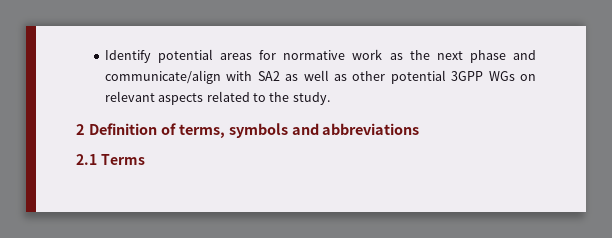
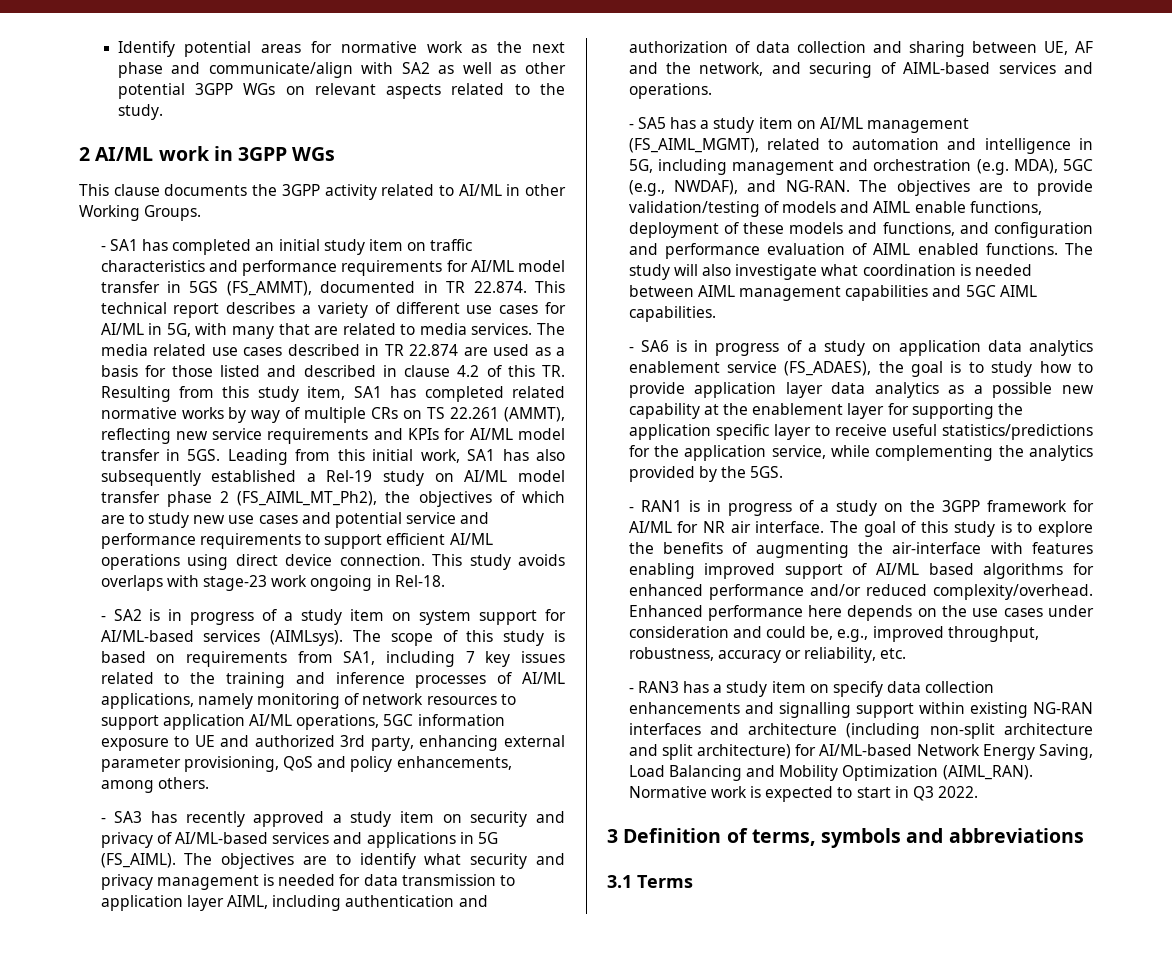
(85, 129) none -> [95,146,336,161] [79,184,566,200] [79,205,202,221] [100,239,473,255] [100,260,565,276] [100,281,565,296] [100,302,566,318] [100,323,565,339] [100,344,565,356] [100,365,566,377] [100,386,565,402] [100,407,566,423] [100,428,565,444] [100,449,566,465] [100,470,565,486] [100,491,565,507] [100,512,490,528] [100,533,493,549] [100,554,565,570] [100,575,445,591] [100,609,566,625] [100,630,565,646] [100,651,565,667] [100,672,565,688] [100,693,516,709] [100,714,505,730] [100,735,565,751] [100,756,512,772] [100,777,209,793] [100,811,566,827] [100,832,498,848] [100,853,565,869] [100,874,515,890] [100,895,488,911] [628,41,1093,57] [628,62,1093,78] [628,83,712,99] [628,117,970,133] [628,138,1093,154] [628,159,1093,175] [628,180,1093,196] [628,201,1042,217] [628,222,1093,238] [628,243,1093,259] [628,264,1032,280] [628,285,1037,301] [628,306,716,322] [628,340,1093,356] [628,361,1093,377] [628,382,1094,398] [628,403,1023,419] [628,424,1093,440] [628,445,1093,461] [628,466,784,482] [628,500,1094,516] [628,521,1093,537] [628,542,1093,558] [628,563,1094,579] [628,584,1093,600] [628,605,1094,621] [628,626,1039,642] [628,647,907,663] [628,681,995,697] [628,702,1093,718] [628,723,1093,739] [628,744,1093,760] [628,765,1033,781] [628,786,979,802] [607,829,618,843] AI/ML work in 3GPP WGs // This clause documents the 3GPP activity related to AI/ML in other Working Groups. // - SA1 has completed an initial study item on traffic characteristics and performance requirements for AI/ML model transfer in 5GS (FS_AMMT), documented in TR 22.874. This technical report describes a variety of different use cases for AI/ML in 5G, with many that are related to media services. The media related use cases described in TR 22.874 are used as a basis for those listed and described in clause 4.2 of this TR. Resulting from this study item, SA1 has completed related normative works by way of multiple CRs on TS 22.261 (AMMT), reflecting new service requirements and KPIs for AI/ML model transfer in 5GS. Leading from this initial work, SA1 has also subsequently established a Rel-19 study on AI/ML model transfer phase 2 (FS_AIML_MT_Ph2), the objectives of which are to study new use cases and potential service and performance requirements to support efficient AI/ML operations using direct device connection. This study avoids overlaps with stage-23 work ongoing in Rel-18. // - SA2 is in progress of a study item on system support for AI/ML-based services (AIMLsys). The scope of this study is based on requirements from SA1, including 7 key issues related to the training and inference processes of AI/ML applications, namely monitoring of network resources to support application AI/ML operations, 5GC information exposure to UE and authorized 3rd party, enhancing external parameter provisioning, QoS and policy enhancements, among others. // - SA3 has recently approved a study item on security and privacy of AI/ML-based services and applications in 5G (FS_AIML). The objectives are to identify what security and privacy management is needed for data transmission to application layer AIML, including authentication and authorization of data collection and sharing between UE, AF and the network, and securing of AIML-based services and operations. // - SA5 has a study item on AI/ML management (FS_AIML_MGMT), related to automation and intelligence in 5G, including management and orchestration (e.g. MDA), 5GC (e.g., NWDAF), and NG-RAN. The objectives are to provide validation/testing of models and AIML enable functions, deployment of these models and functions, and configuration and performance evaluation of AIML enabled functions. The study will also investigate what coordination is needed between AIML management capabilities and 5GC AIML capabilities. // - SA6 is in progress of a study on application data analytics enablement service (FS_ADAES), the goal is to study how to provide application layer data analytics as a possible new capability at the enablement layer for supporting the application specific layer to receive useful statistics/predictions for the application service, while complementing the analytics provided by the 5GS. // - RAN1 is in progress of a study on the 3GPP framework for AI/ML for NR air interface. The goal of this study is to explore the benefits of augmenting the air-interface with features enabling improved support of AI/ML based algorithms for enhanced performance and/or reduced complexity/overhead. Enhanced performance here depends on the use cases under consideration and could be, e.g., improved throughput, robustness, accuracy or reliability, etc. // - RAN3 has a study item on specify data collection enhancements and signalling support within existing NG-RAN interfaces and architecture (including non-split architecture and split architecture) for AI/ML-based Network Energy Saving, Load Balancing and Mobility Optimization (AIML_RAN). Normative work is expected to start in Q3 2022. // 3
[76,154,97,165] 2.1 -> [607,875,632,888] 3.1

